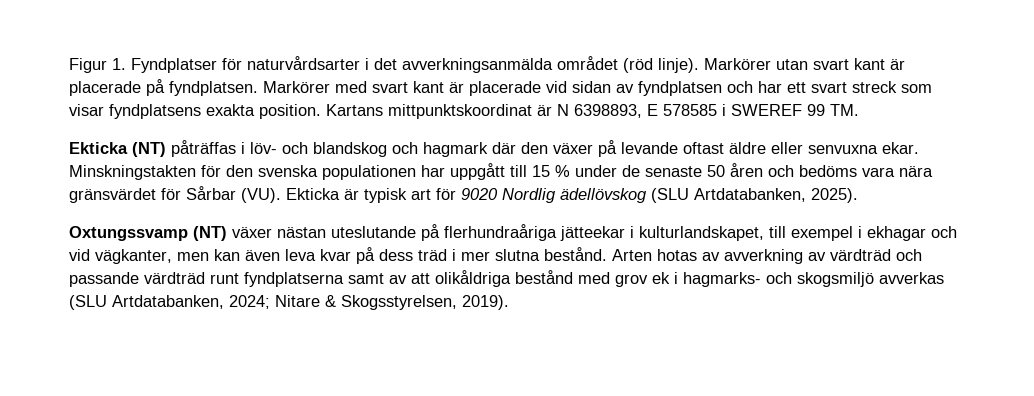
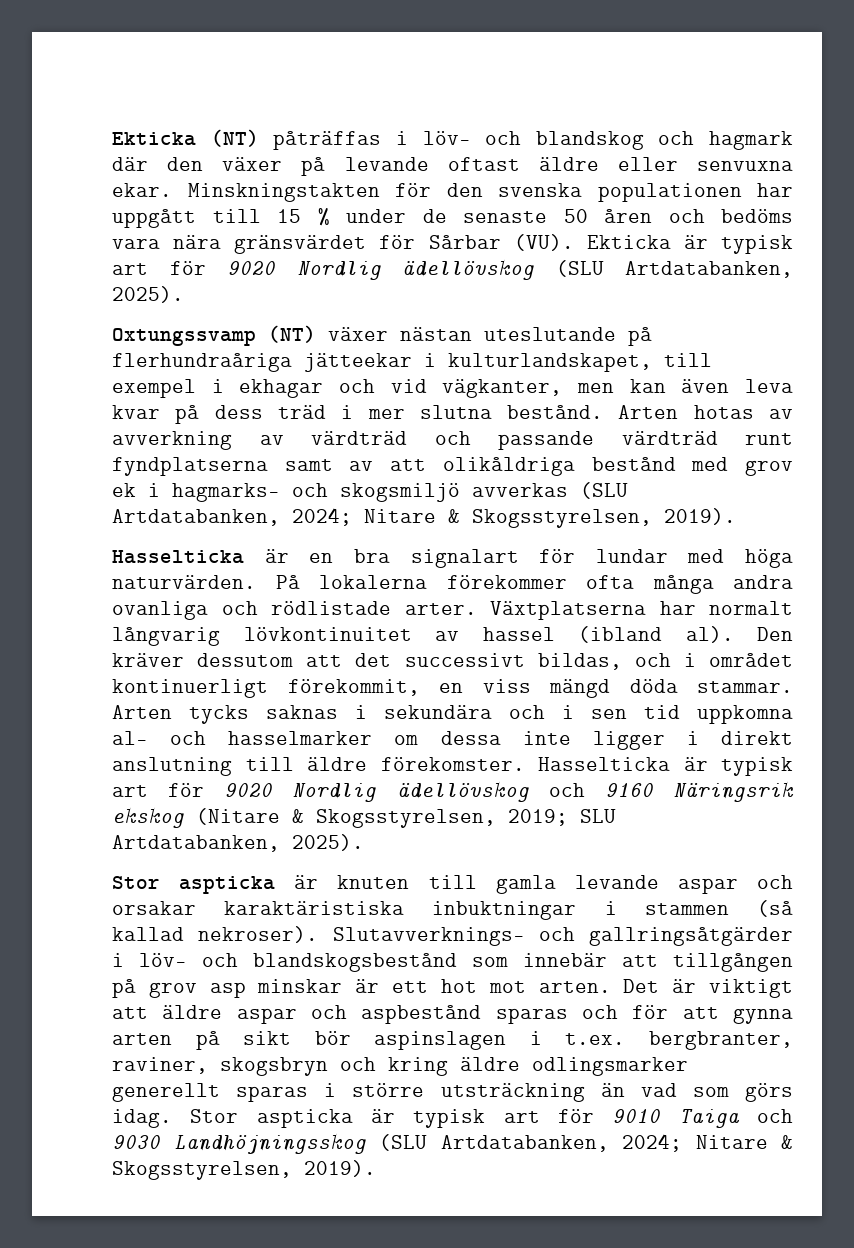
[69,56,905,73] [69,79,932,96] [69,104,859,119] Figur 1. Fyndplatser för naturvårdsarter i det avverkningsanmälda området (röd linje). Markörer utan svart kant är placerade på fyndplatsen. Markörer med svart kant är placerade vid sidan av fyndplatsen och har ett svart streck som visar fyndplatsens exakta position. Kartans mittpunktskoordinat är N 6398893, E 578585 i SWEREF 99 TM. // -> (112, 139) none
(509, 302) none -> [112,549,793,568] [112,575,793,594] [112,601,793,620] [112,626,793,646] [112,653,793,670] [112,679,793,698] [112,705,793,724] [112,731,793,750] [112,757,793,776] [112,781,794,802] [112,807,616,828] [112,834,364,852] [112,875,793,894] [112,900,793,920] [112,926,793,946] [112,953,793,972] [112,979,793,998] [112,1005,794,1024] [112,1031,793,1050] [112,1057,688,1076] [112,1083,793,1102] [112,1109,793,1128] [112,1133,793,1154] [112,1160,376,1180] // Hasselticka är en bra signalart för lundar med höga naturvärden. På lokalerna förekommer ofta många andra ovanliga och rödlistade arter. Växtplatserna har normalt långvarig lövkontinuitet av hassel (ibland al). Den kräver dessutom att det successivt bildas, och i området kontinuerligt förekommit, en viss mängd döda stammar. Arten tycks saknas i sekundära och i sen tid uppkomna al- och hasselmarker om dessa inte ligger i direkt anslutning till äldre förekomster. Hasselticka är typisk art för 9020 Nordlig ädellövskog och 9160 Näringsrik ekskog (Nitare & Skogsstyrelsen, 2019; SLU Artdatabanken, 2025). // Stor aspticka är knuten till gamla levande aspar och orsakar karaktäristiska inbuktningar i stammen (så kallad nekroser). Slutavverknings- och gallringsåtgärder i löv- och blandskogsbestånd som innebär att tillgången på grov asp minskar är ett hot mot arten. Det är viktigt att äldre aspar och aspbestånd sparas och för att gynna arten på sikt bör aspinslagen i t.ex. bergbranter, raviner, skogsbryn och kring äldre odlingsmarker generellt sparas i större utsträckning än vad som görs idag. Stor aspticka är typisk art för 9010 Taiga och 9030 Landhöjningsskog (SLU Artdatabanken, 2024; Nitare & Skogsstyrelsen, 2019).

